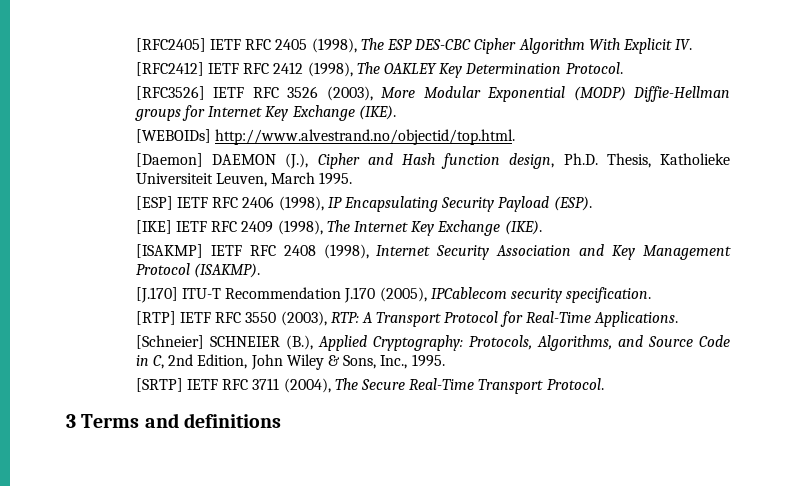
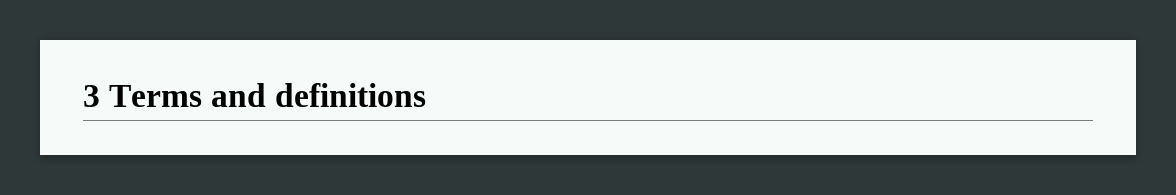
[135,38,693,54] [135,62,623,78] [135,86,731,102] [134,105,396,121] [135,129,516,145] [135,153,730,169] [135,172,353,187] [135,196,592,212] [135,220,542,236] [135,244,732,260] [135,263,261,278] [135,287,652,303] [135,311,678,327] [135,335,730,351] [135,354,445,370] [135,378,604,394] [RFC2405] IETF RFC 2405 (1998), The ESP DES-CBC Cipher Algorithm With Explicit IV. // [RFC2412] IETF RFC 2412 (1998), The OAKLEY Key Determination Protocol. // [RFC3526] IETF RFC 3526 (2003), More Modular Exponential (MODP) Diffie-Hellman groups for Internet Key Exchange (IKE). // [WEBOIDs] http://www.alvestrand.no/objectid/top.html. // [Daemon] DAEMON (J.), Cipher and Hash function design, Ph.D. Thesis, Katholieke Universiteit Leuven, March 1995. // [ESP] IETF RFC 2406 (1998), IP Encapsulating Security Payload (ESP). // [IKE] IETF RFC 2409 (1998), The Internet Key Exchange (IKE). // [ISAKMP] IETF RFC 2408 (1998), Internet Security Association and Key Management Protocol (ISAKMP). // [J.170] ITU-T Recommendation J.170 (2005), IPCablecom security specification. // [RTP] IETF RFC 3550 (2003), RTP: A Transport Protocol for Real-Time Applications. // [Schneier] SCHNEIER (B.), Applied Cryptography: Protocols, Algorithms, and Source Code in C, 2nd Edition, John Wiley & Sons, Inc., 1995. // [SRTP] IETF RFC 3711 (2004), The Secure Real-Time Transport Protocol. // -> (83, 96) none

